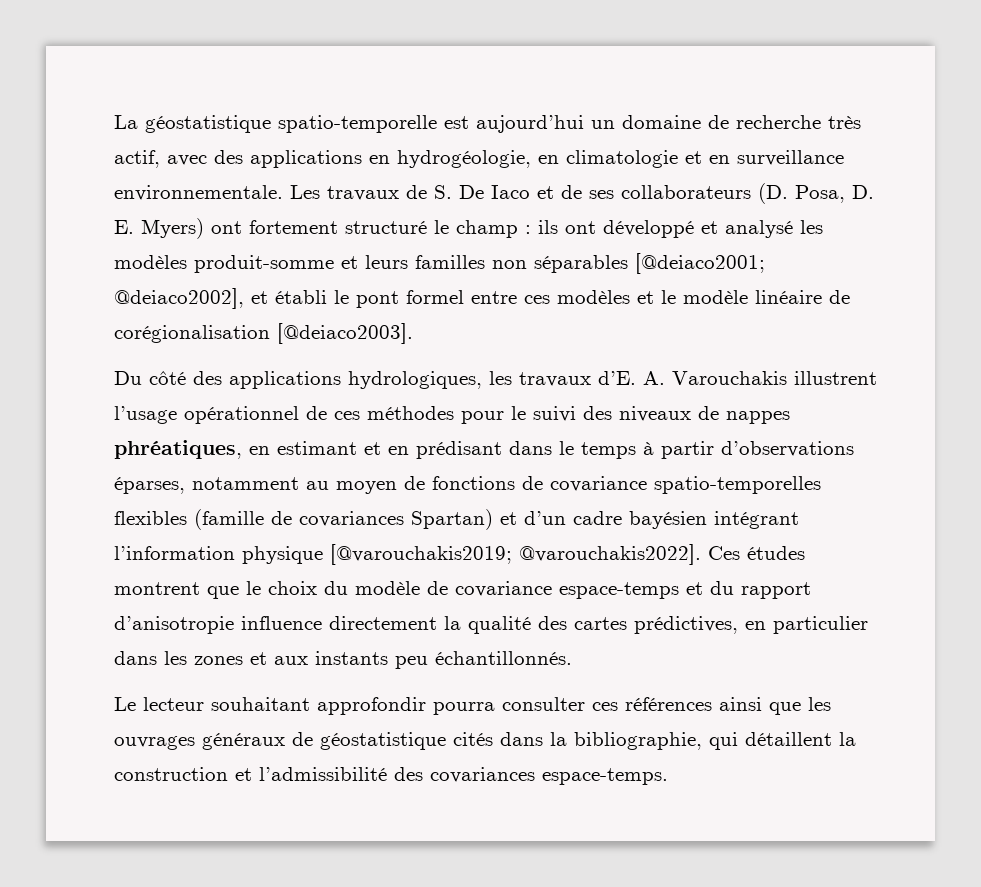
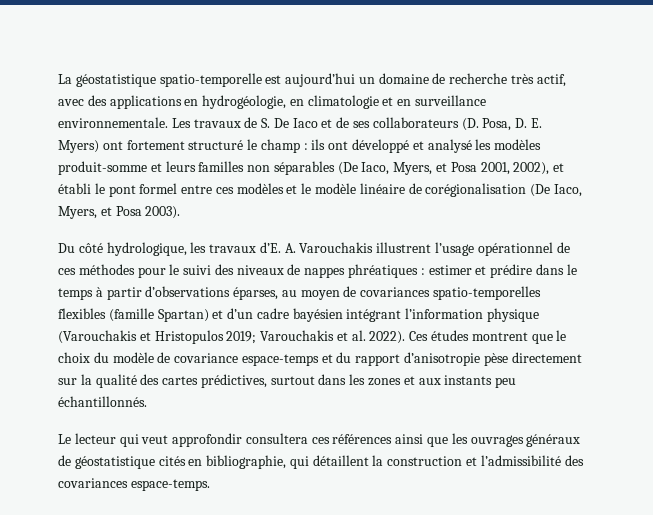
[635,253,765,274] [114,288,244,309] [@deiaco2001; @deiaco2002], -> [337,162,550,175] (De Iaco, Myers, et Posa 2001, 2002),
[277,323,413,344] [@deiaco2003]. -> [530,184,582,197] [58,206,181,219] (De Iaco, Myers, et Posa 2003).
[193,371,482,389] des applications hydrologiques, -> [106,242,187,256] hydrologique,
[114,440,502,459] phréatiques, en estimant et en prédisant -> [348,264,533,278] phréatiques : estimer et prédire
[192,477,299,490] notamment -> (279, 293) none
[432,476,647,492] fonctions de covariance -> [360,287,431,297] covariances
[271,511,404,527] de covariances -> (154, 315) none
[330,544,701,565] [@varouchakis2019; @varouchakis2022]. -> [58,330,406,344] (Varouchakis et Hristopulos 2019; Varouchakis et al. 2022).
[241,616,437,630] influence directement -> [483,352,582,366] [58,378,77,385] pèse directement sur
[745,616,868,634] en particulier -> [270,376,315,385] surtout
[211,697,585,715] souhaitant approfondir pourra consulter -> [119,433,308,447] qui veut approfondir consultera
[500,732,567,746] dans la -> [188,459,203,466] en

